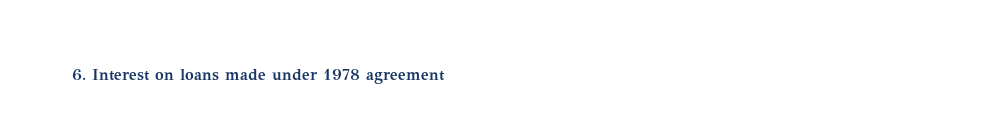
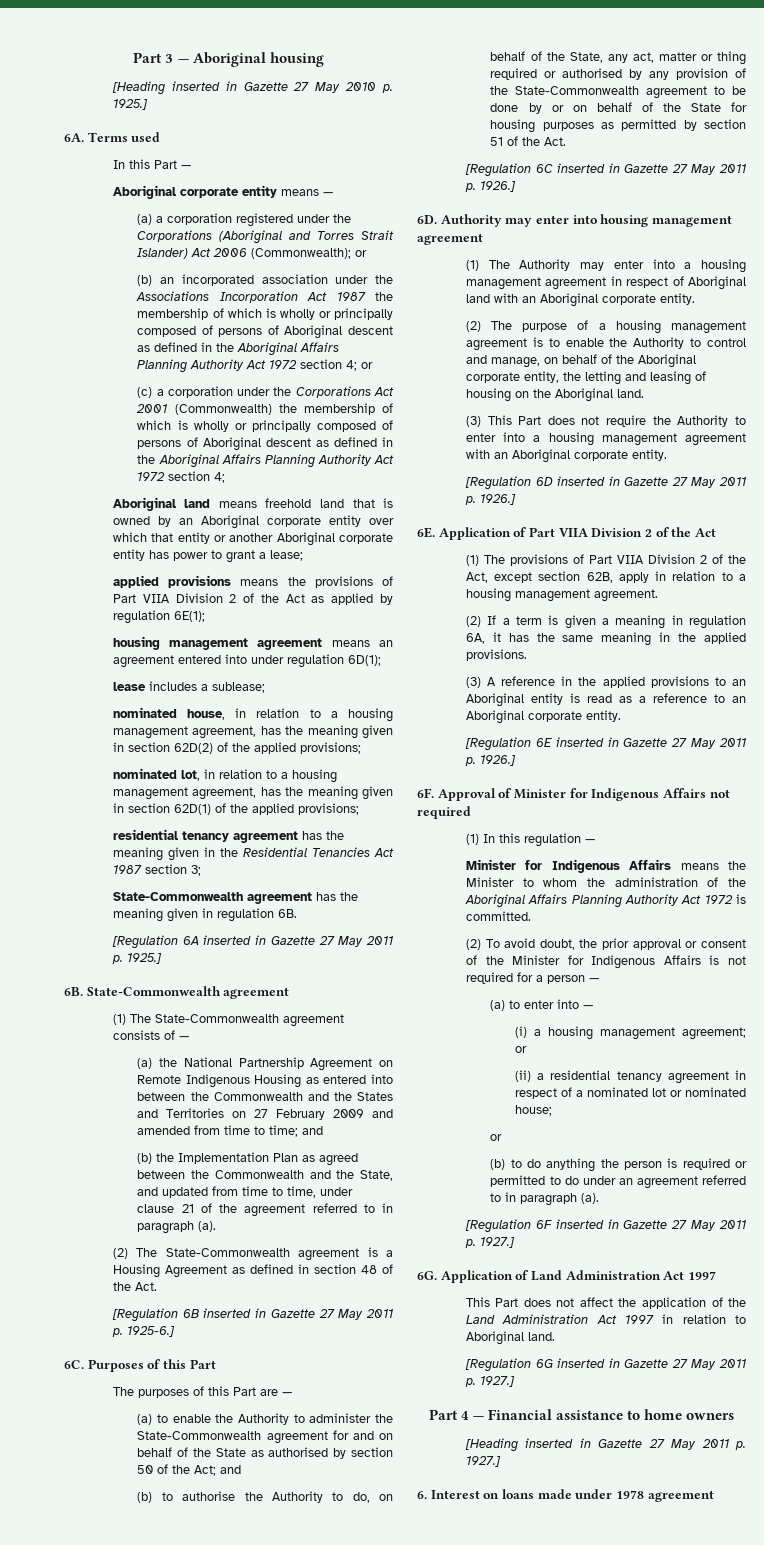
(72, 75) none -> [133,52,324,67] [111,81,393,95] [112,99,148,110] [64,132,161,142] [112,159,191,169] [112,185,333,199] [137,213,352,227] [137,230,394,244] [137,248,368,259] [137,274,393,286] [136,291,393,303] [137,308,393,320] [137,325,393,339] [137,342,340,356] [137,359,374,373] [137,386,394,398] [136,403,393,415] [137,420,393,432] [137,437,393,451] [137,454,394,468] [137,471,226,483] [112,497,393,511] [112,515,394,529] [112,532,394,546] [112,549,303,563] [112,575,393,588] [112,593,393,605] [112,610,205,624] [112,636,393,650] [112,654,381,668] [112,681,265,693] [112,707,393,722] [112,725,393,739] [112,742,361,754] [112,768,337,783] [112,786,393,800] [112,803,359,815] [112,829,344,843] [112,847,394,861] [112,864,201,876] [112,892,358,904] [112,908,297,922] [111,935,394,949] [111,953,162,964] [64,986,290,999] [112,1014,344,1027] [112,1030,189,1040] [137,1057,393,1071] [137,1074,393,1088] [137,1092,393,1101] [137,1108,393,1120] [137,1125,324,1137] [137,1152,359,1166] [137,1170,393,1181] [137,1186,354,1198] [137,1203,393,1217] [137,1221,217,1234] [112,1247,393,1261] [112,1264,393,1278] [112,1282,157,1291] [111,1308,394,1322] [111,1326,175,1337] [64,1359,216,1372] [112,1386,292,1398] [137,1413,393,1425] [137,1430,393,1444] [137,1447,393,1459] [137,1464,242,1476] [137,1491,393,1503] [490,51,746,65] [490,68,746,80] [490,86,746,99] [490,102,747,114] [490,119,746,133] [490,136,567,146] [464,163,746,177] [464,181,516,192] [417,214,732,227] [417,233,483,245] [465,259,746,273] [465,276,746,290] [465,293,695,307] [465,320,746,334] [465,337,746,351] [465,354,696,368] [465,371,706,385] [465,388,644,402] [465,415,746,427] [465,432,746,446] [465,449,667,463] [464,476,746,490] [464,494,516,505] [417,527,716,540] [465,554,746,566] [465,571,746,583] [465,588,658,602] [465,615,746,629] [465,632,746,646] [465,649,527,661] [465,676,746,688] [465,693,746,707] [465,710,621,724] [464,737,746,751] [464,755,516,766] [417,788,730,801] [417,806,471,819] [465,833,595,847] [465,859,746,873] [465,877,746,887] [464,894,746,908] [465,911,531,921] [465,938,746,950] [465,955,746,969] [465,972,599,984] [490,999,594,1011] [514,1026,746,1040] [514,1046,527,1053] [514,1070,746,1084] [514,1087,746,1099] [514,1105,552,1116] [490,1134,503,1141] [490,1158,747,1172] [490,1175,746,1189] [490,1192,600,1206] [464,1219,746,1233] [464,1237,515,1248] [417,1270,716,1283] [465,1297,746,1309] [465,1314,746,1324] [465,1331,555,1345] [464,1358,746,1372] [464,1376,515,1387] [428,1409,735,1420] [464,1438,746,1452] [465,1456,501,1467] Part 3 — Aboriginal housing // [Heading inserted in Gazette 27 May 2010 p. 1925.] // 6A. Terms used // In this Part — // Aboriginal corporate entity means — // (a) a corporation registered under the Corporations (Aboriginal and Torres Strait Islander) Act 2006 (Commonwealth); or // (b) an incorporated association under the Associations Incorporation Act 1987 the membership of which is wholly or principally composed of persons of Aboriginal descent as defined in the Aboriginal Affairs Planning Authority Act 1972 section 4; or // (c) a corporation under the Corporations Act 2001 (Commonwealth) the membership of which is wholly or principally composed of persons of Aboriginal descent as defined in the Aboriginal Affairs Planning Authority Act 1972 section 4; // Aboriginal land means freehold land that is owned by an Aboriginal corporate entity over which that entity or another Aboriginal corporate entity has power to grant a lease; // applied provisions means the provisions of Part VIIA Division 2 of the Act as applied by regulation 6E(1); // housing management agreement means an agreement entered into under regulation 6D(1); // lease includes a sublease; // nominated house, in relation to a housing management agreement, has the meaning given in section 62D(2) of the applied provisions; // nominated lot, in relation to a housing management agreement, has the meaning given in section 62D(1) of the applied provisions; // residential tenancy agreement has the meaning given in the Residential Tenancies Act 1987 section 3; // State-Commonwealth agreement has the meaning given in regulation 6B. // [Regulation 6A inserted in Gazette 27 May 2011 p. 1925.] // 6B. State-Commonwealth agreement // (1) The State-Commonwealth agreement consists of — // (a) the National Partnership Agreement on Remote Indigenous Housing as entered into between the Commonwealth and the States and Territories on 27 February 2009 and amended from time to time; and // (b) the Implementation Plan as agreed between the Commonwealth and the State, and updated from time to time, under clause 21 of the agreement referred to in paragraph (a). // (2) The State-Commonwealth agreement is a Housing Agreement as defined in section 48 of the Act. // [Regulation 6B inserted in Gazette 27 May 2011 p. 1925-6.] // 6C. Purposes of this Part // The purposes of this Part are — // (a) to enable the Authority to administer the State-Commonwealth agreement for and on behalf of the State as authorised by section 50 of the Act; and // (b) to authorise the Authority to do, on behalf of the State, any act, matter or thing required or authorised by any provision of the State-Commonwealth agreement to be done by or on behalf of the State for housing purposes as permitted by section 51 of the Act. // [Regulation 6C inserted in Gazette 27 May 2011 p. 1926.] // 6D. Authority may enter into housing management agreement // (1) The Authority may enter into a housing management agreement in respect of Aboriginal land with an Aboriginal corporate entity. // (2) The purpose of a housing management agreement is to enable the Authority to control and manage, on behalf of the Aboriginal corporate entity, the letting and leasing of housing on the Aboriginal land. // (3) This Part does not require the Authority to enter into a housing management agreement with an Aboriginal corporate entity. // [Regulation 6D inserted in Gazette 27 May 2011 p. 1926.] // 6E. Application of Part VIIA Division 2 of the Act // (1) The provisions of Part VIIA Division 2 of the Act, except section 62B, apply in relation to a housing management agreement. // (2) If a term is given a meaning in regulation 6A, it has the same meaning in the applied provisions. // (3) A reference in the applied provisions to an Aboriginal entity is read as a reference to an Aboriginal corporate entity. // [Regulation 6E inserted in Gazette 27 May 2011 p. 1926.] // 6F. Approval of Minister for Indigenous Affairs not required // (1) In this regulation — // Minister for Indigenous Affairs means the Minister to whom the administration of the Aboriginal Affairs Planning Authority Act 1972 is committed. // (2) To avoid doubt, the prior approval or consent of the Minister for Indigenous Affairs is not required for a person — // (a) to enter into — // (i) a housing management agreement; or // (ii) a residential tenancy agreement in respect of a nominated lot or nominated house; // or // (b) to do anything the person is required or permitted to do under an agreement referred to in paragraph (a). // [Regulation 6F inserted in Gazette 27 May 2011 p. 1927.] // 6G. Application of Land Administration Act 1997 // This Part does not affect the application of the Land Administration Act 1997 in relation to Aboriginal land. // [Regulation 6G inserted in Gazette 27 May 2011 p. 1927.] // Part 4 — Financial assistance to home owners // [Heading inserted in Gazette 27 May 2011 p. 1927.] //

